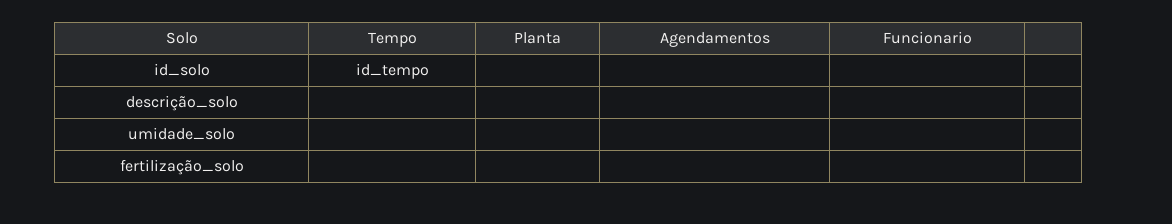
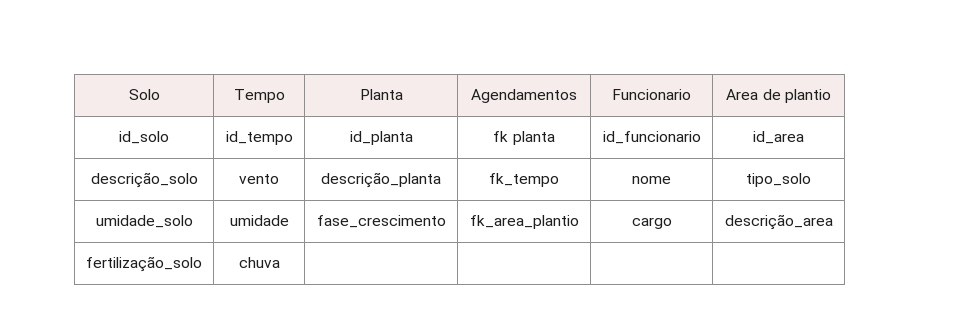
(972, 37) none -> [726,89,831,103] Area de plantio
[125,95,238,111] [128,127,235,140] [119,159,244,175] | | | // descrição_solo | | | | | // umidade_solo | | | | | // fertilização_solo | -> [349,131,413,145] [493,131,555,145] [602,131,701,144] [753,131,804,144] [90,172,198,188] [239,174,279,184] [321,172,441,188] [489,173,559,187] [632,176,671,184] [746,173,811,187] [95,215,193,228] [229,215,289,226] [316,215,446,228] [469,215,579,229] [631,217,672,229] [724,214,833,230] [86,256,202,272] [238,257,280,268] id_planta | fk planta | id_funcionario | id_area // descrição_solo | vento | descrição_planta | fk_tempo | nome | tipo_solo // umidade_solo | umidade | fase_crescimento | fk_area_plantio | cargo | descrição_area // fertilização_solo | chuva

